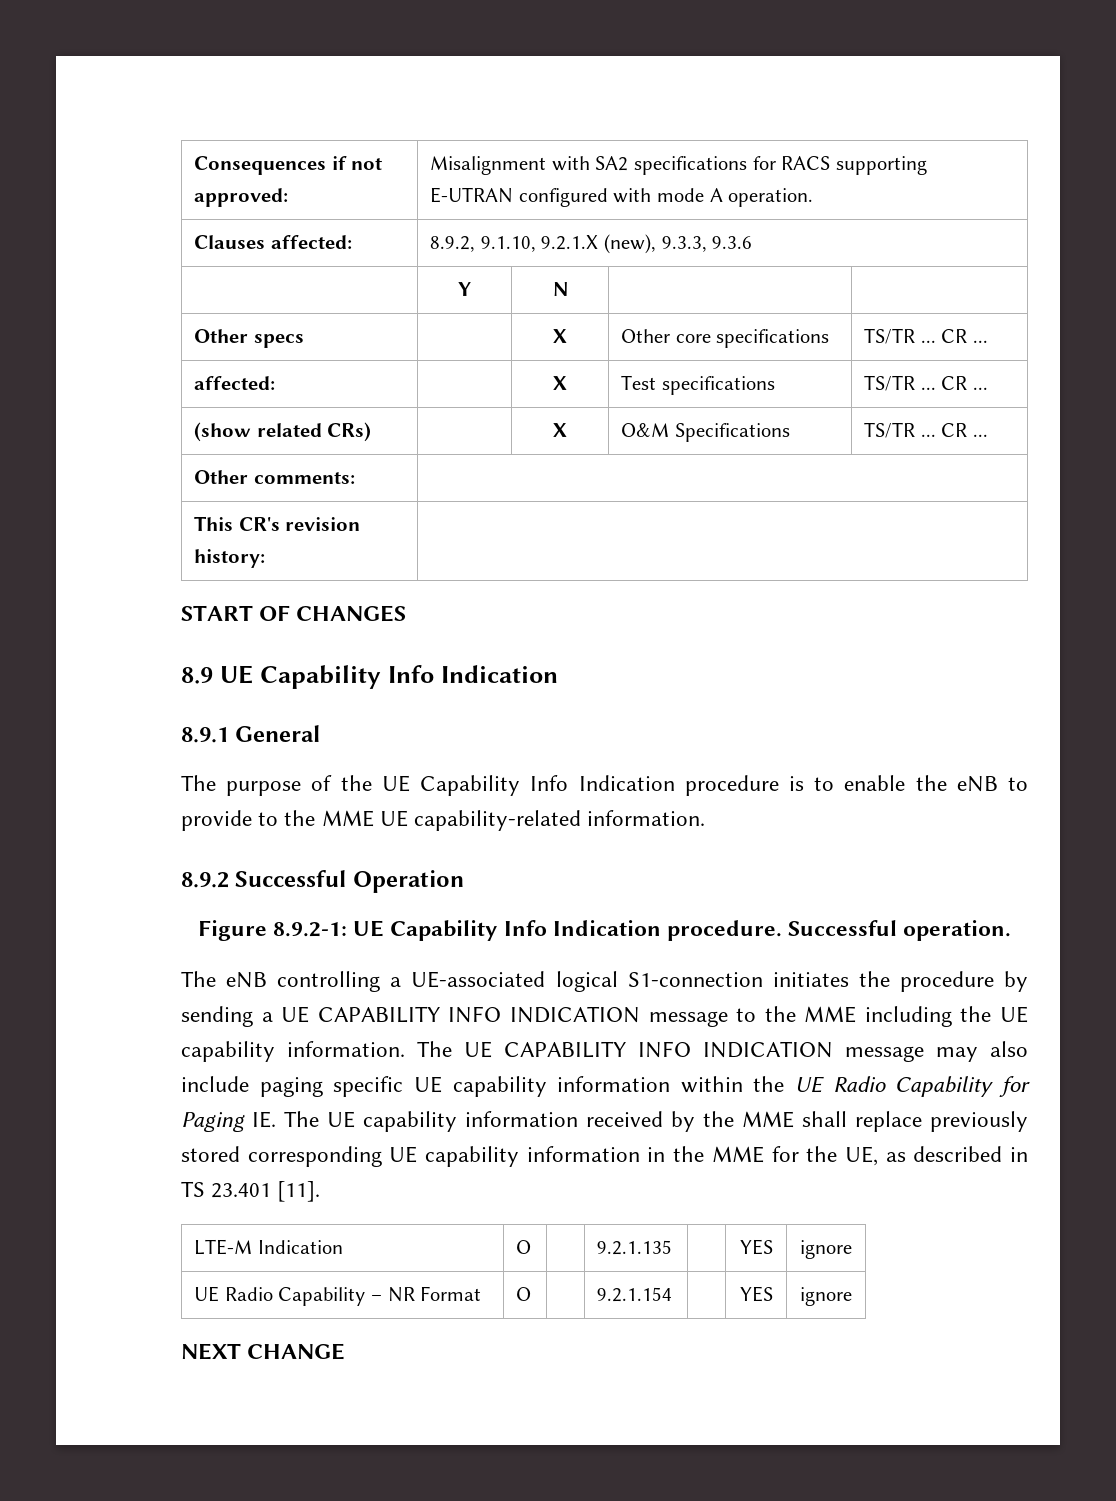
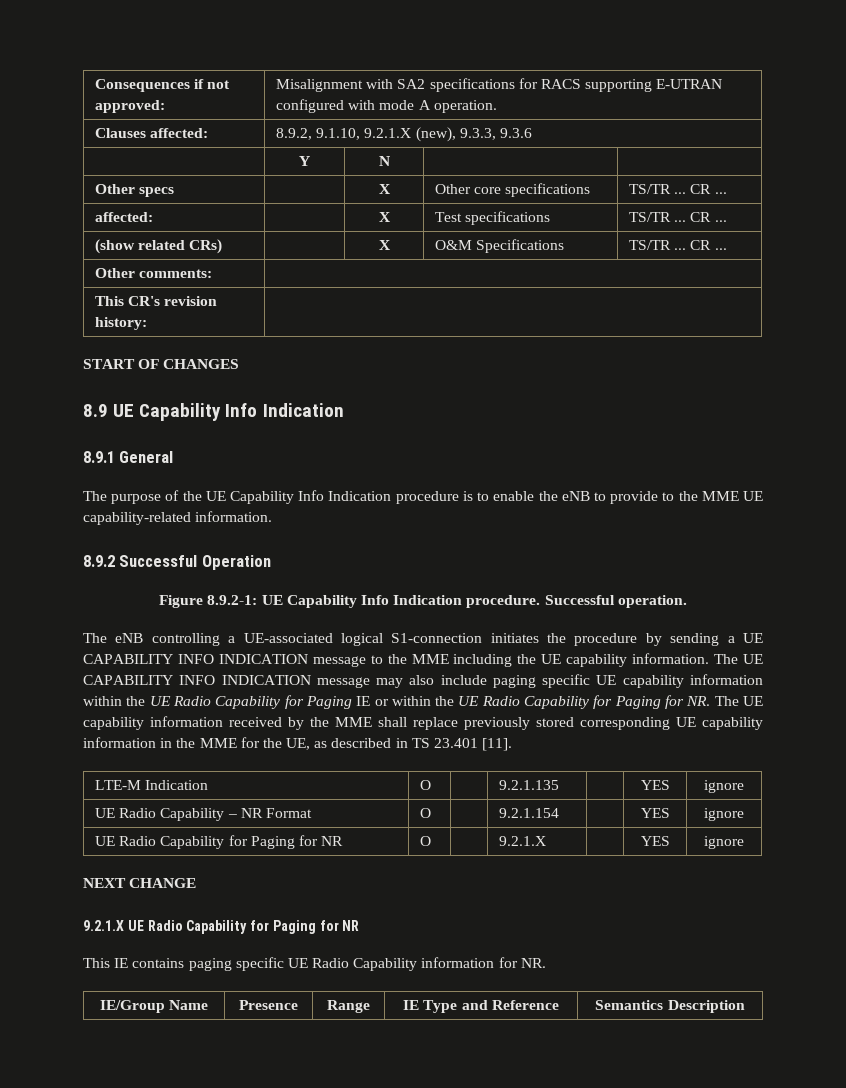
[252,1111,276,1128] IE. -> [356,695,711,709] IE or within the UE Radio Capability for Paging for NR.
[181,1343,346,1360] // NEXT CHANGE -> [95,835,344,849] [420,836,432,846] [499,836,547,846] [640,836,670,846] [704,836,744,849] [83,878,197,888] [83,920,360,934] [83,957,546,971] [99,1000,209,1013] [239,1000,298,1010] [327,1000,370,1013] [403,1000,559,1013] [595,1000,745,1013] // UE Radio Capability for Paging for NR | O | | 9.2.1.X | | YES | ignore // NEXT CHANGE // 9.2.1.X UE Radio Capability for Paging for NR // This IE contains paging specific UE Radio Capability information for NR. // IE/Group Name | Presence | Range | IE Type and Reference | Semantics Description

